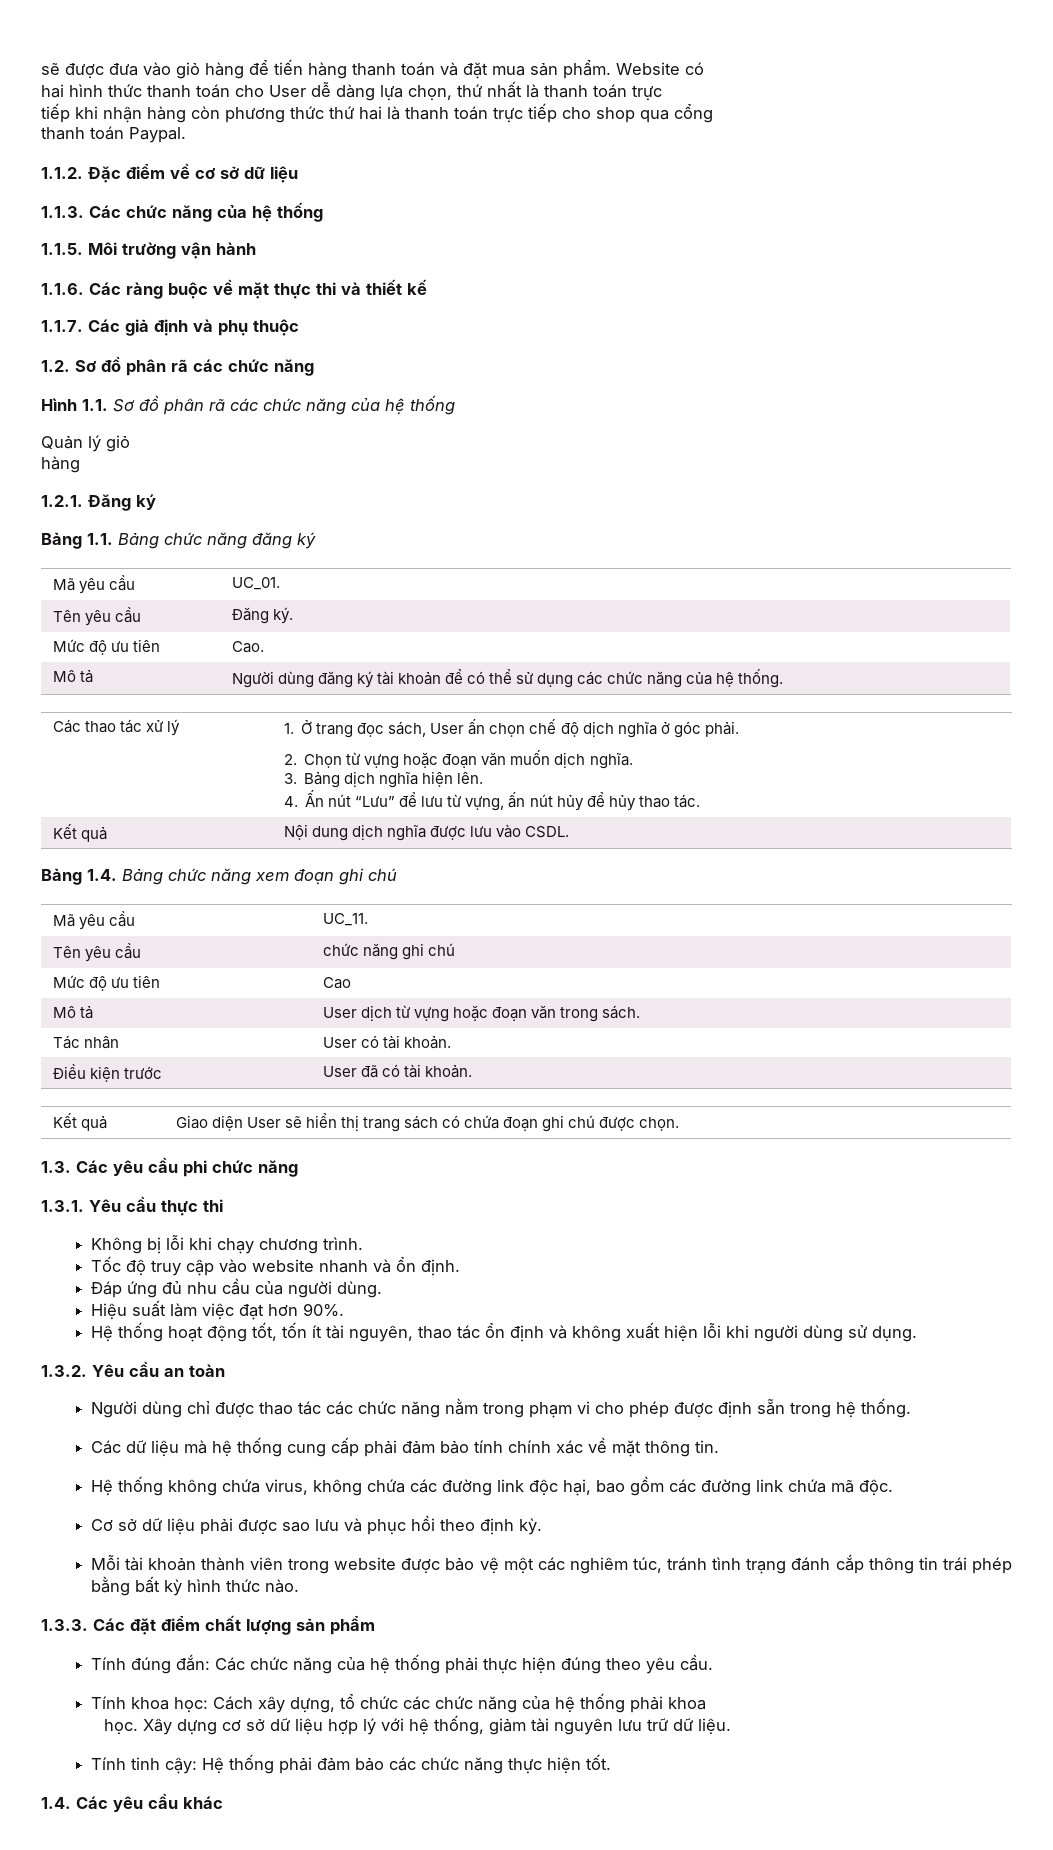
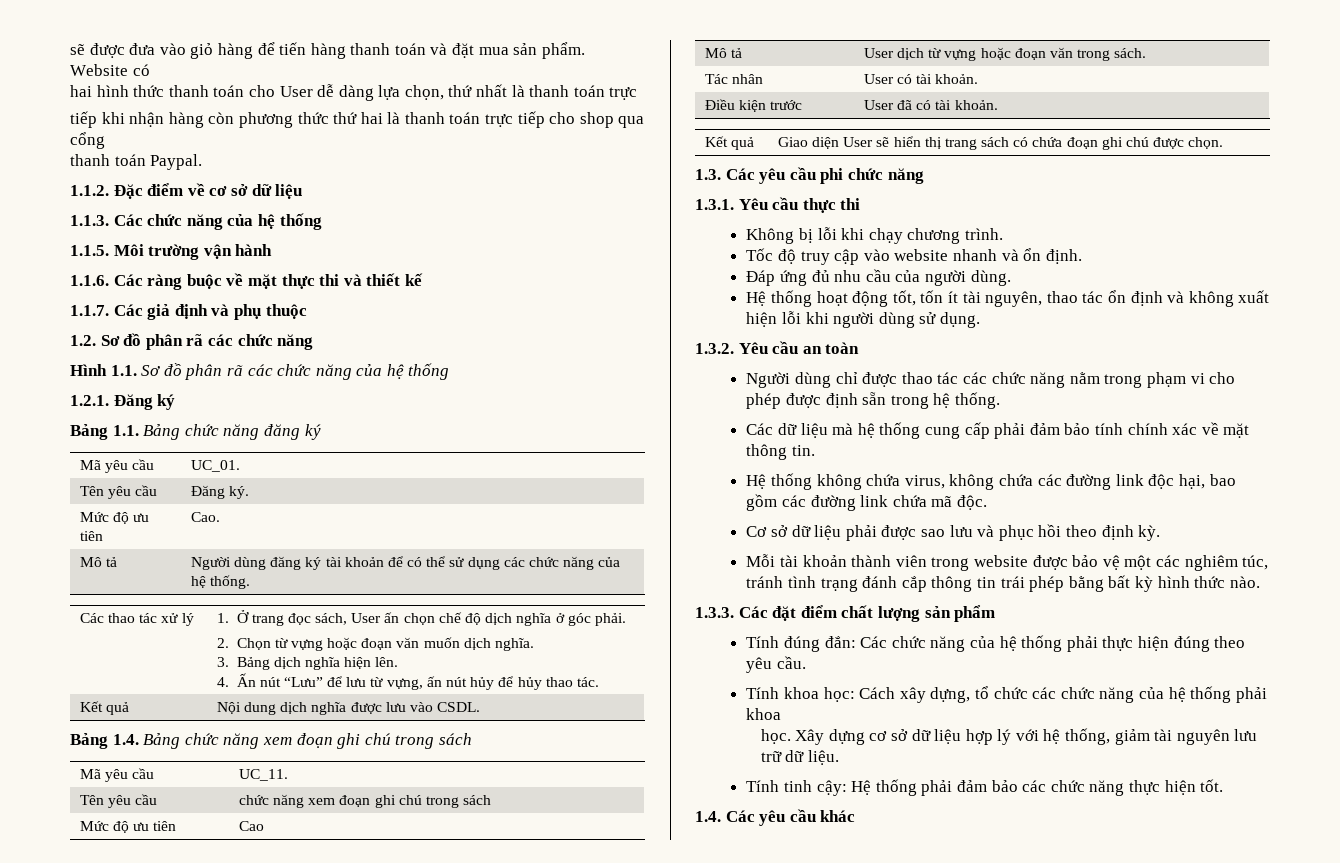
[41,435,130,452] [41,456,80,473] // Quản lý giỏ // hàng -> (450, 371) none
(397, 874) none -> [395,733,472,749] trong sách
[401,943,455,960] ghi chú -> [308,795,492,808] xem đoạn ghi chú trong sách
[90,1300,344,1320] // Hiệu suất làm việc đạt hơn 90%. -> (1011, 278) none

